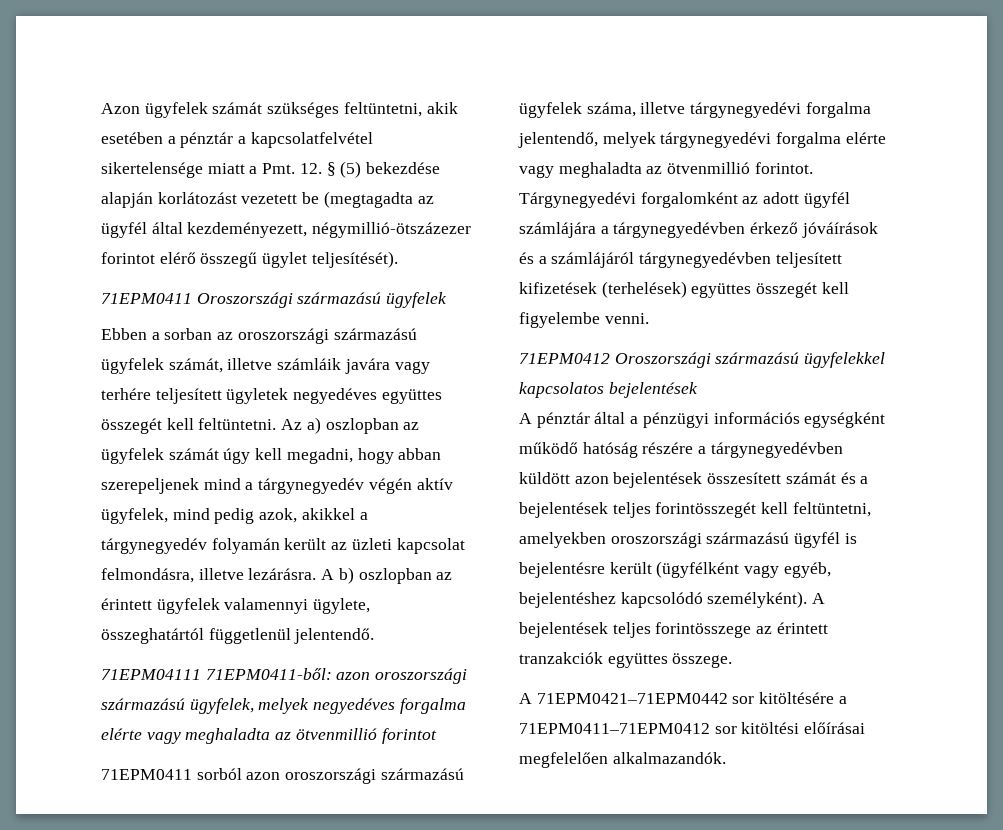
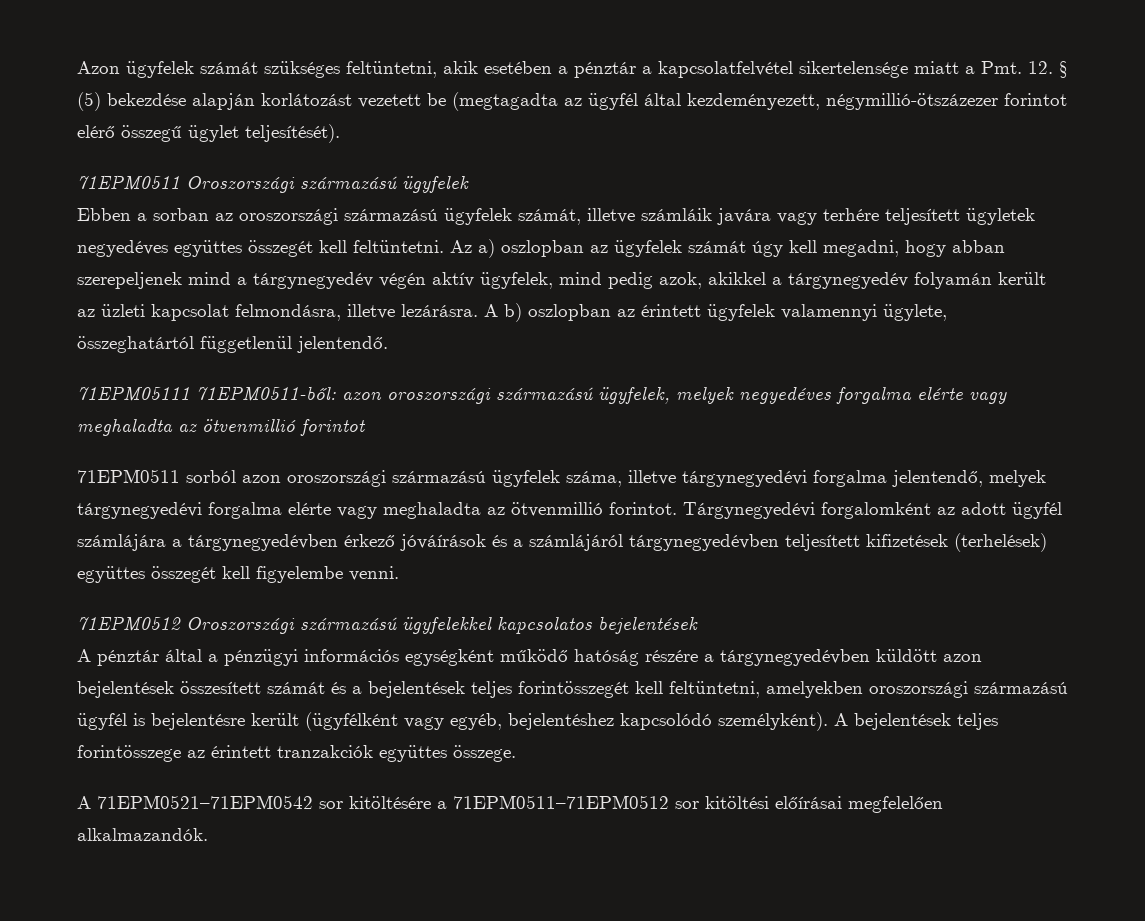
[101,293,192,304] 71EPM0411 -> [77,175,180,190] 71EPM0511
[101,668,332,680] 71EPM04111 71EPM0411-ből: -> [77,386,336,401] 71EPM05111 71EPM0511-ből:
[101,769,192,780] 71EPM0411 -> [77,469,180,483] 71EPM0511
[519,353,610,364] 71EPM0412 -> [77,616,181,631] 71EPM0512
[536,693,728,704] 71EPM0421–71EPM0442 -> [97,795,313,809] 71EPM0521–71EPM0542
[519,723,710,734] 71EPM0411–71EPM0412 -> [453,795,669,809] 71EPM0511–71EPM0512

